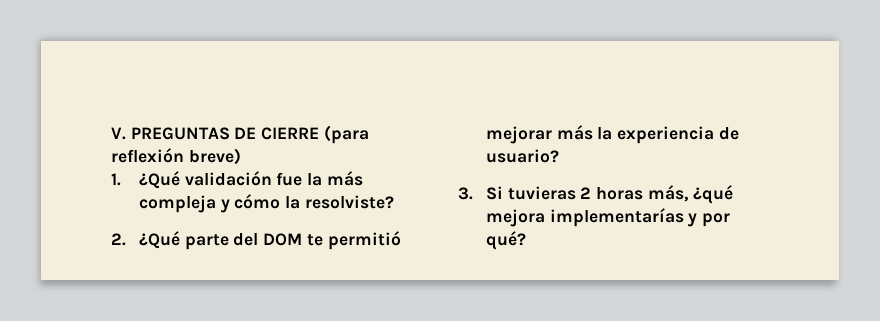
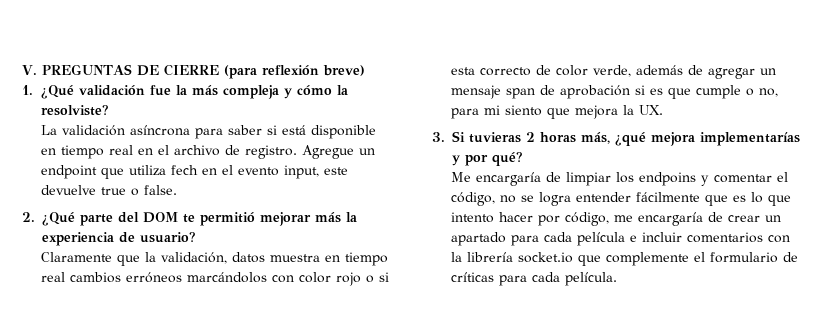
(394, 202) none -> [41,125,377,139] [41,145,376,159] [41,165,349,179] [41,185,178,196] // La validación asíncrona para saber si está disponible en tiempo real en el archivo de registro. Agregue un endpoint que utiliza fech en el evento input, este devuelve true o false.
(559, 156) none -> [41,252,389,266] [41,272,390,286] [451,65,777,79] [451,85,779,99] [451,105,664,119] // Claramente que la validación, datos muestra en tiempo real cambios erróneos marcándolos con color rojo o si esta correcto de color verde, además de agregar un mensaje span de aprobación si es que cumple o no, para mi siento que mejora la UX.
(526, 240) none -> [451,172,789,186] [451,192,792,206] [451,212,782,226] [451,232,791,246] [451,252,799,266] [451,272,618,286] // Me encargaría de limpiar los endpoins y comentar el código, no se logra entender fácilmente que es lo que intento hacer por código, me encargaría de crear un apartado para cada película e incluir comentarios con la librería socket.io que complemente el formulario de críticas para cada película.

